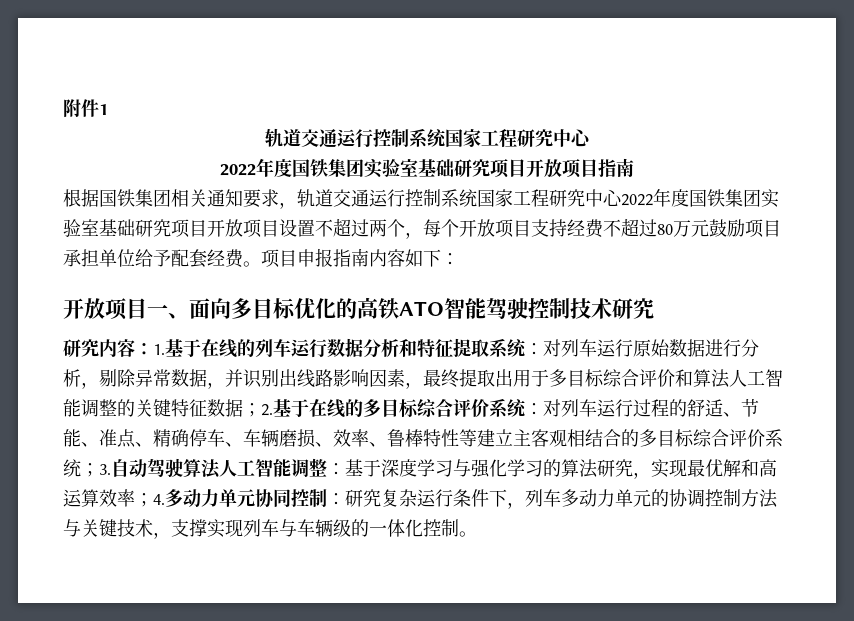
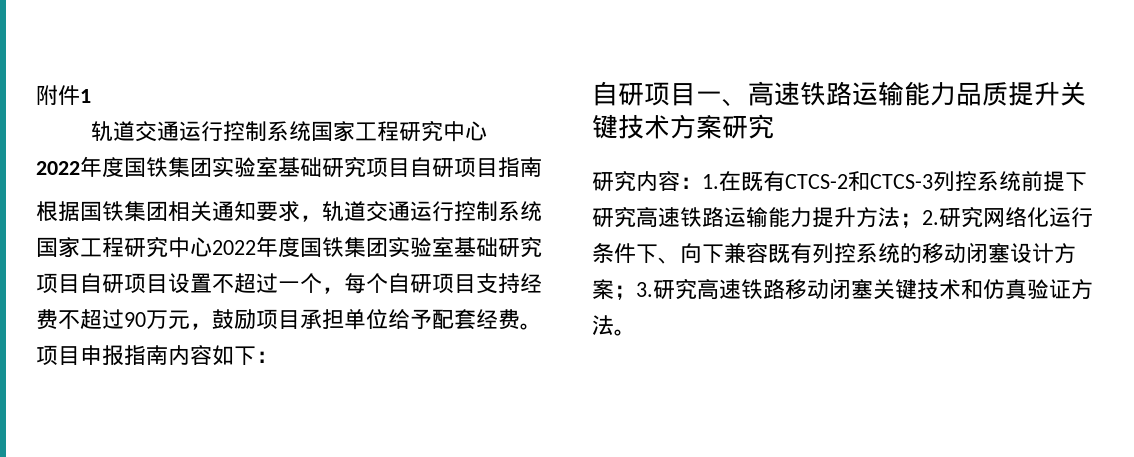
[526,159,562,178] 开放 -> [410,157,454,177] 自研
[207,219,243,237] 开放 -> [80,273,124,293] 自研
[369,219,387,237] 两 -> [278,281,300,291] 一
[459,219,495,237] 开放 -> [388,273,432,293] 自研
[657,219,709,237] 80万元 -> [124,310,212,330] 90万元，
[63,298,105,319] 开放 -> [592,81,644,106] 自研
[189,297,612,320] 面向多目标优化的高铁ATO智能驾驶控制技术 -> [748,81,1086,106] [592,114,722,139] 高速铁路运输能力品质提升关键技术方案
[165,338,759,358] [63,369,783,389] [63,398,759,418] [63,429,783,448] [63,458,777,479] [63,489,778,509] [63,519,459,539] 基于在线的列车运行数据分析和特征提取系统：对列车运行原始数据进行分析，剔除异常数据，并识别出线路影响因素，最终提取出用于多目标综合评价和算法人工智能调整的关键特征数据；2.基于在线的多目标综合评价系统：对列车运行过程的舒适、节能、准点、精确停车、车辆磨损、效率、鲁棒特性等建立主客观相结合的多目标综合评价系统；3.自动驾驶算法人工智能调整：基于深度学习与强化学习的算法研究，实现最优解和高运算效率；4.多动力单元协同控制：研究复杂运行条件下，列车多动力单元的协调控制方法与关键技术，支撑实现列车与车辆级的一体化控制 -> [719,170,1087,192] [592,206,1093,228] [592,242,1076,264] [592,278,1093,300] [592,315,614,335] 在既有CTCS-2和CTCS-3列控系统前提下研究高速铁路运输能力提升方法；2.研究网络化运行条件下、向下兼容既有列控系统的移动闭塞设计方案；3.研究高速铁路移动闭塞关键技术和仿真验证方法

